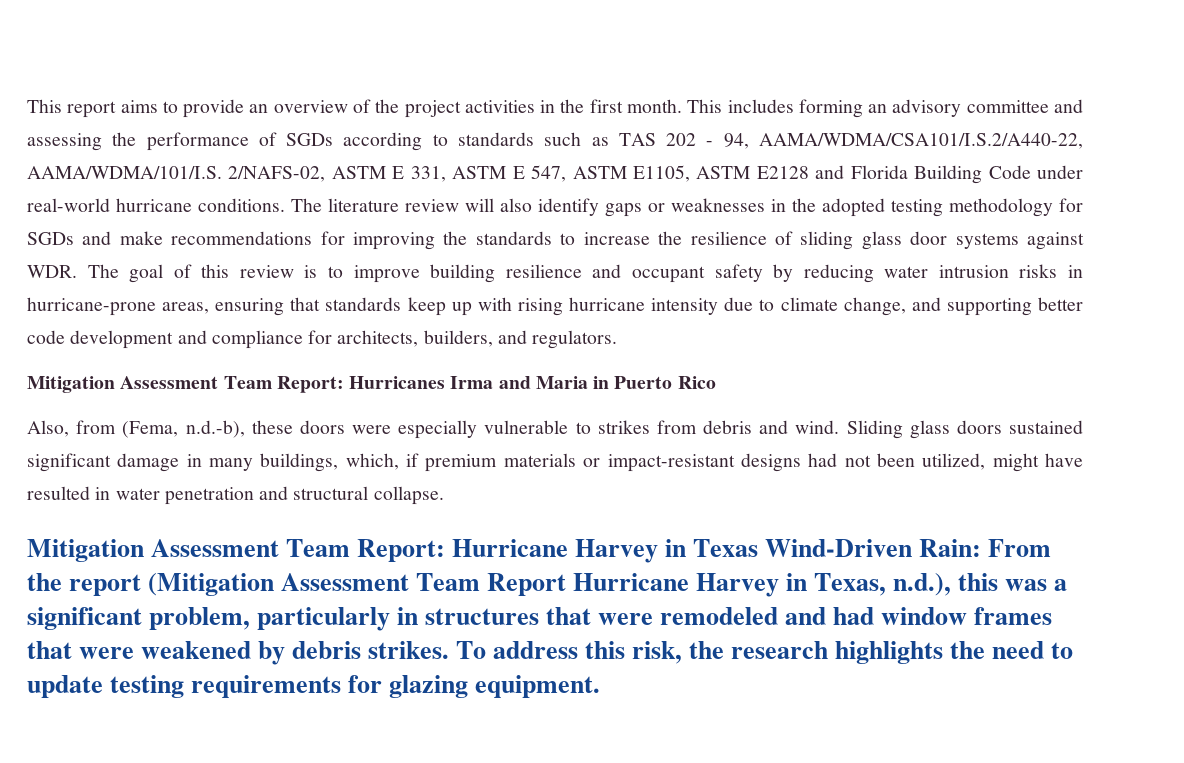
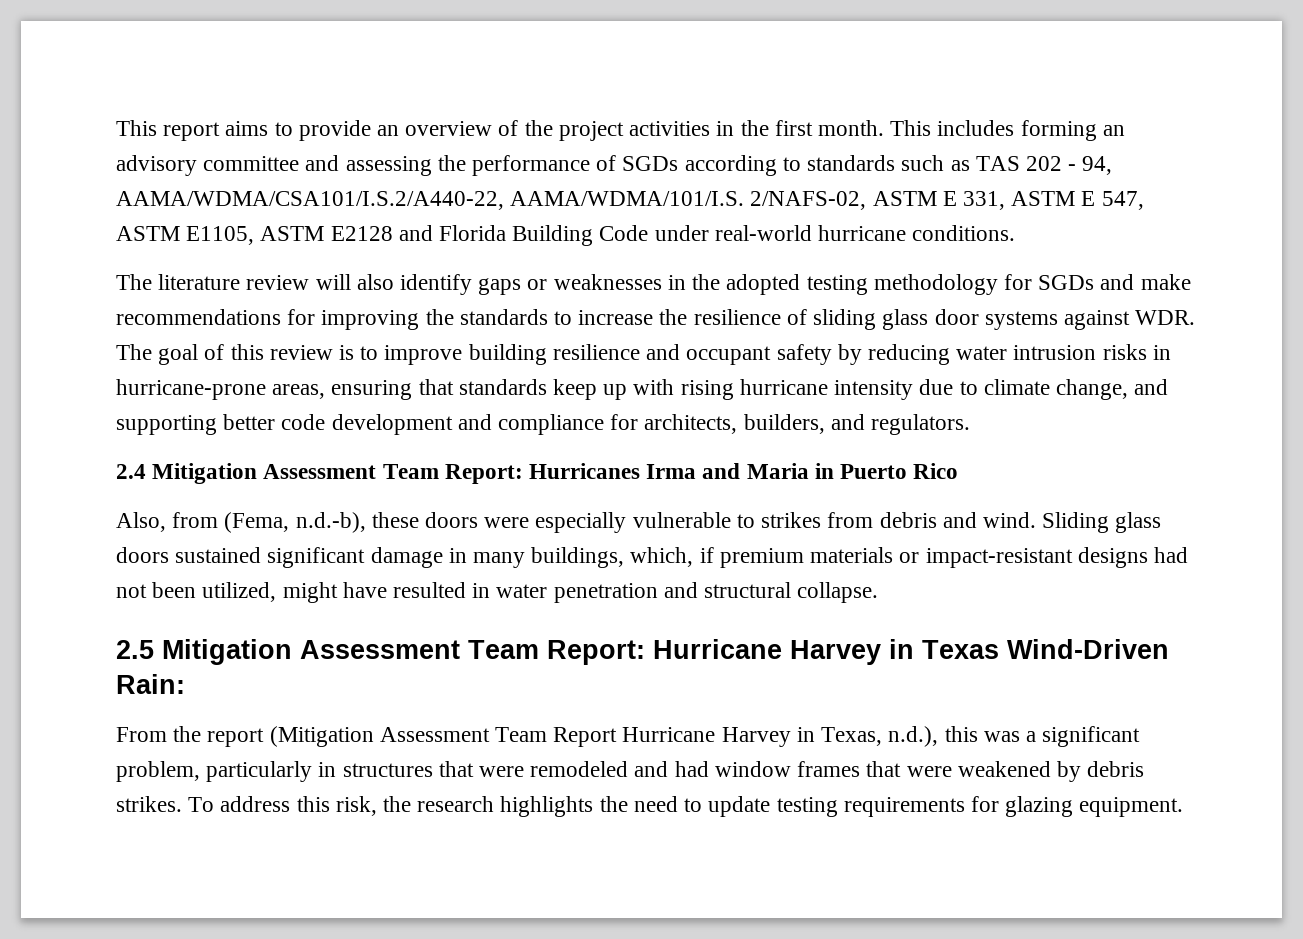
(285, 205) none -> (1016, 233) //
(618, 339) none -> [116,464,146,479] 2.4
(444, 495) none -> [116,640,154,659] 2.5
(982, 548) none -> (185, 684) //

